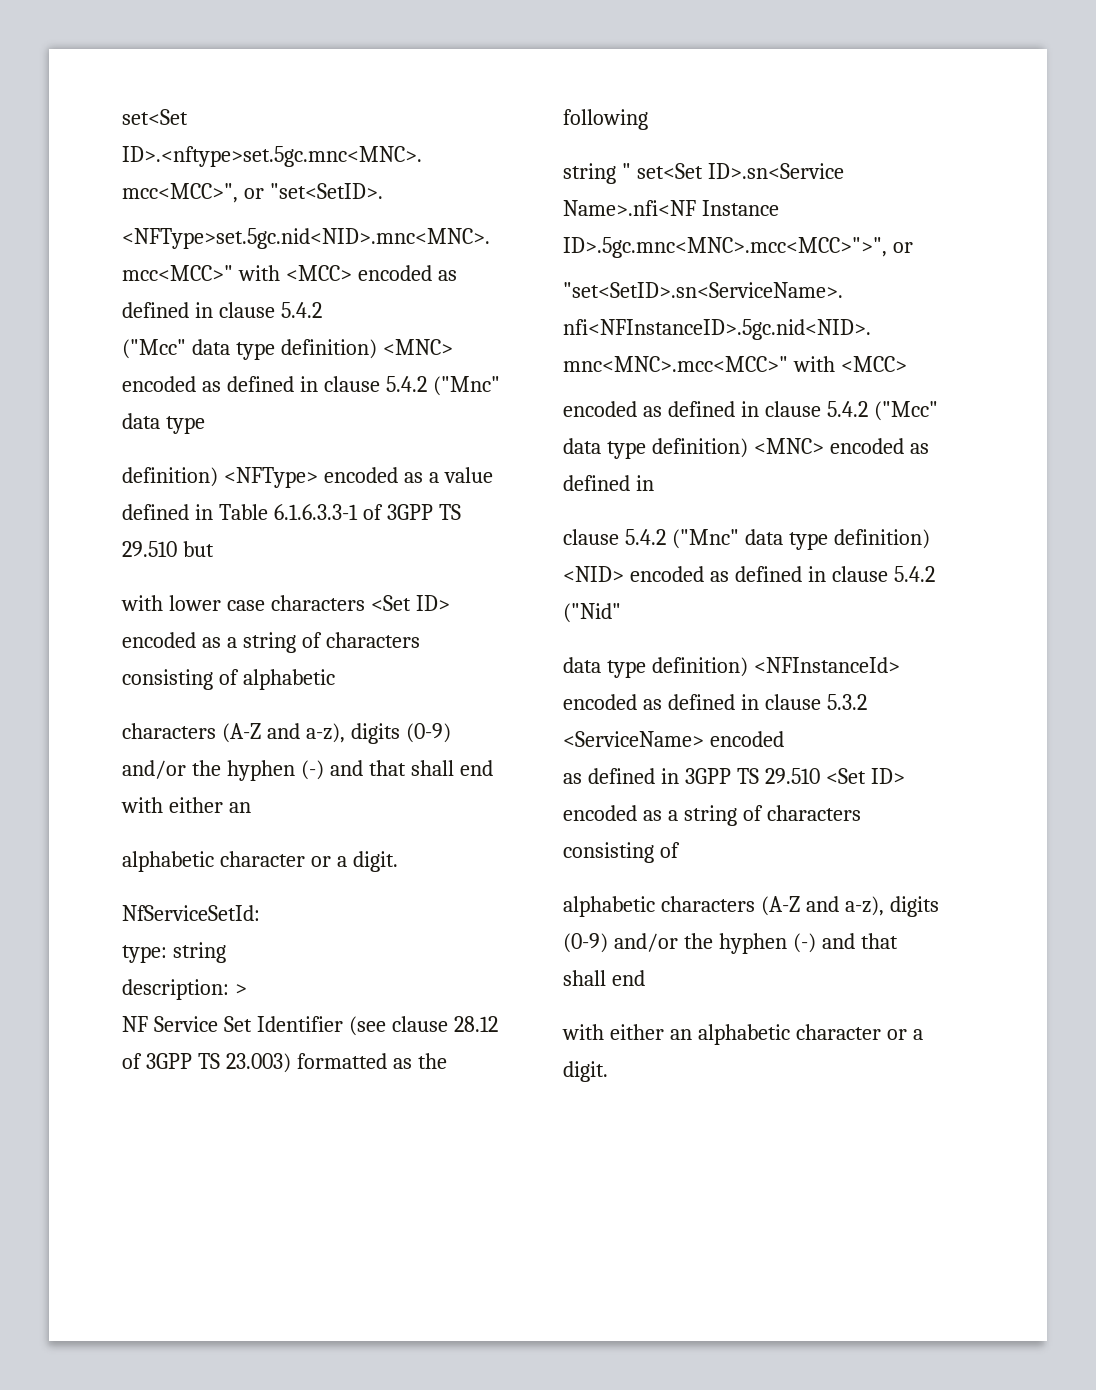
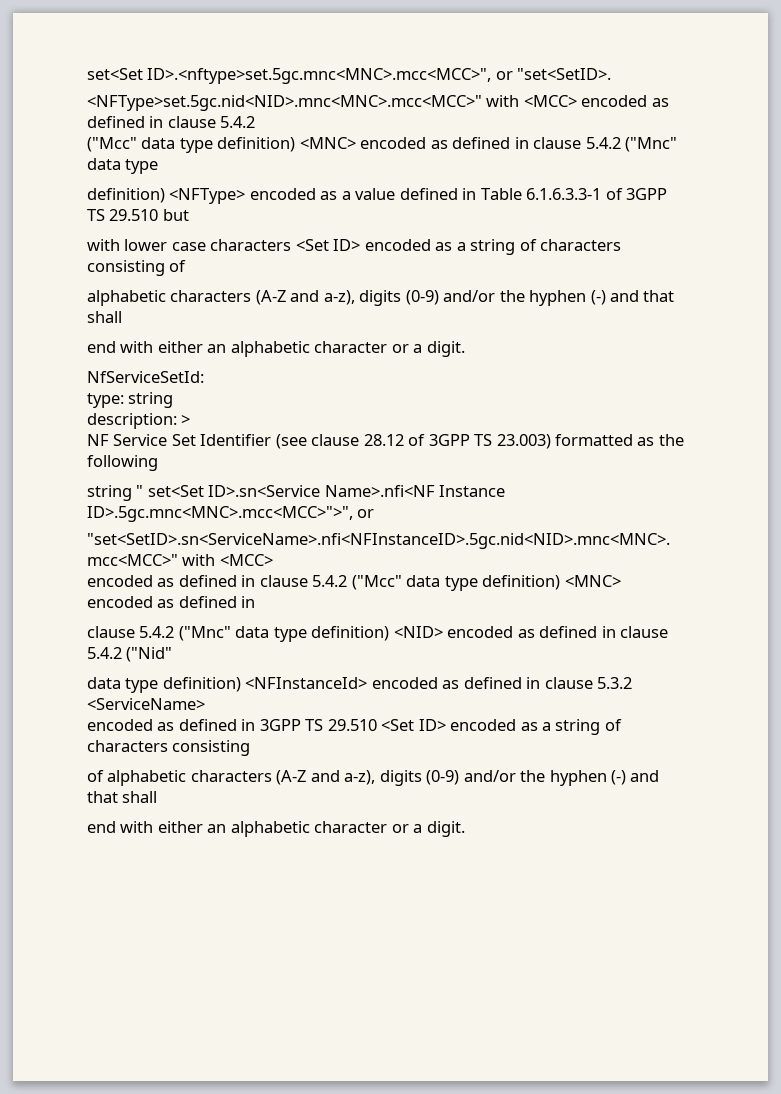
[242,669,335,690] alphabetic // -> [87,290,166,306] // alphabetic
[459,760,493,776] [121,797,251,813] end with either an // -> [87,341,227,353] // end with either an
[709,731,784,747] encoded // -> [87,719,153,731] // encoded
[659,842,680,858] of // -> [87,770,104,782] // of
[611,970,645,986] end // -> [87,821,116,833] // end

